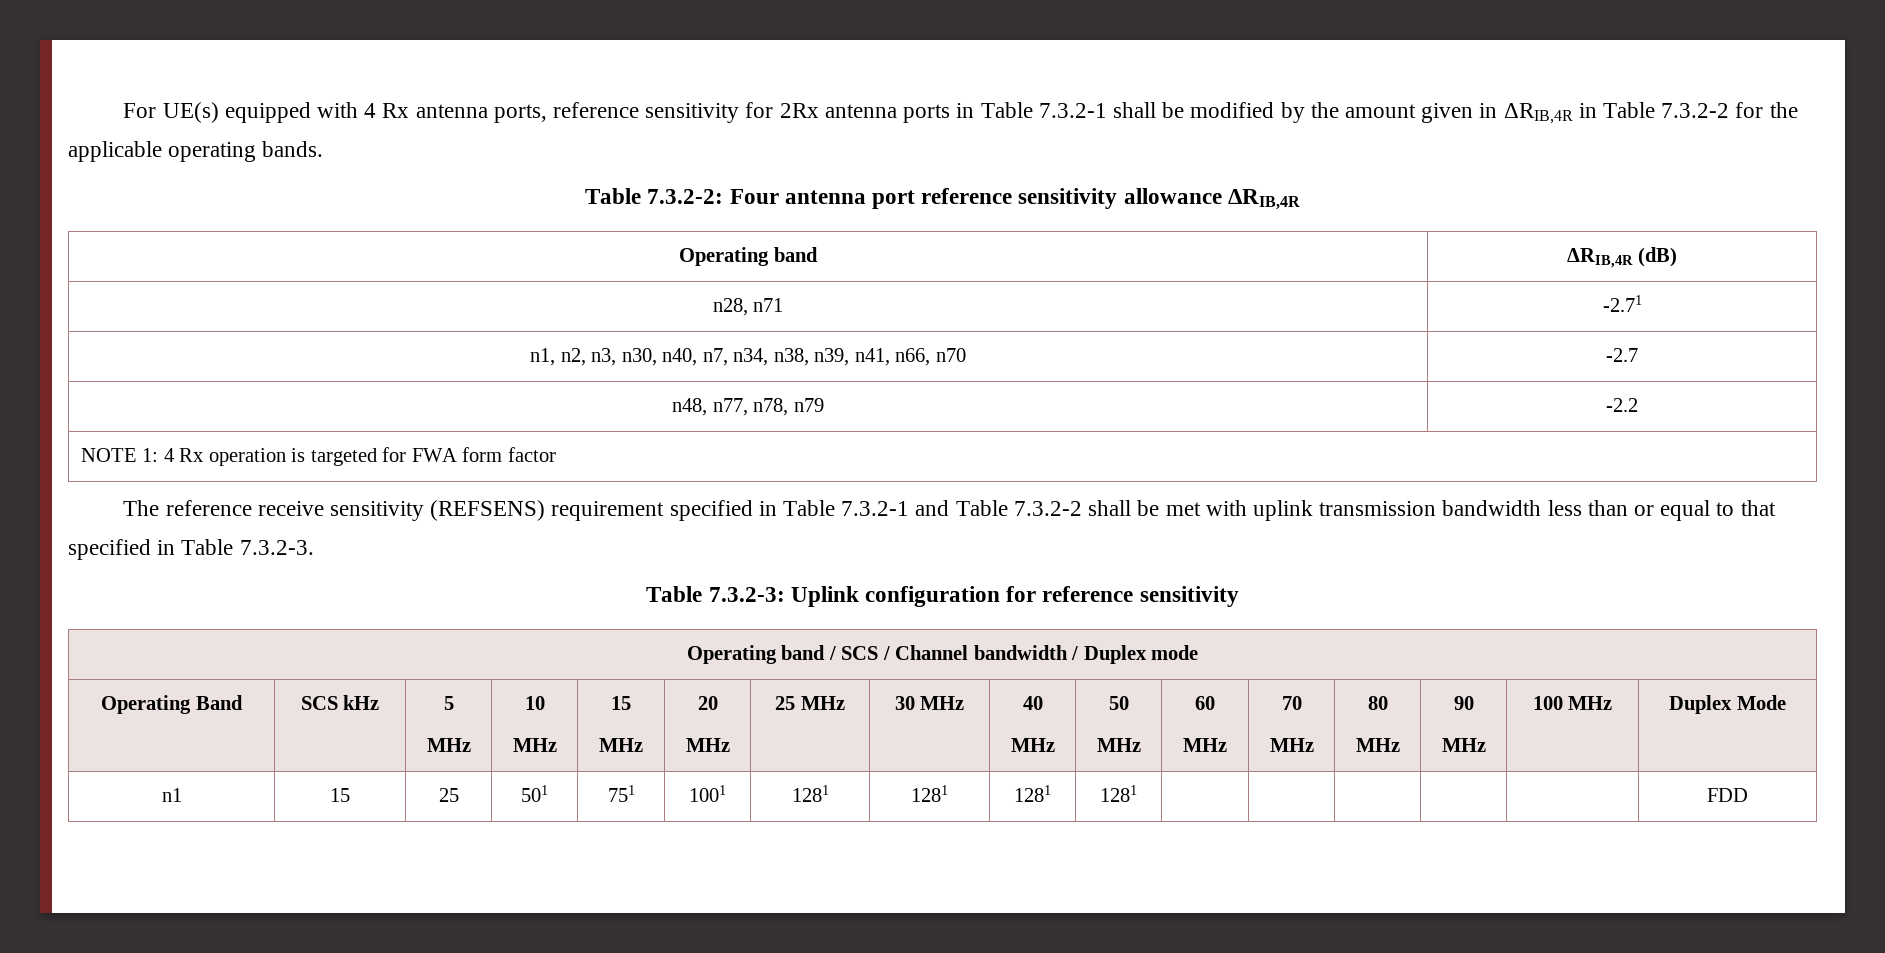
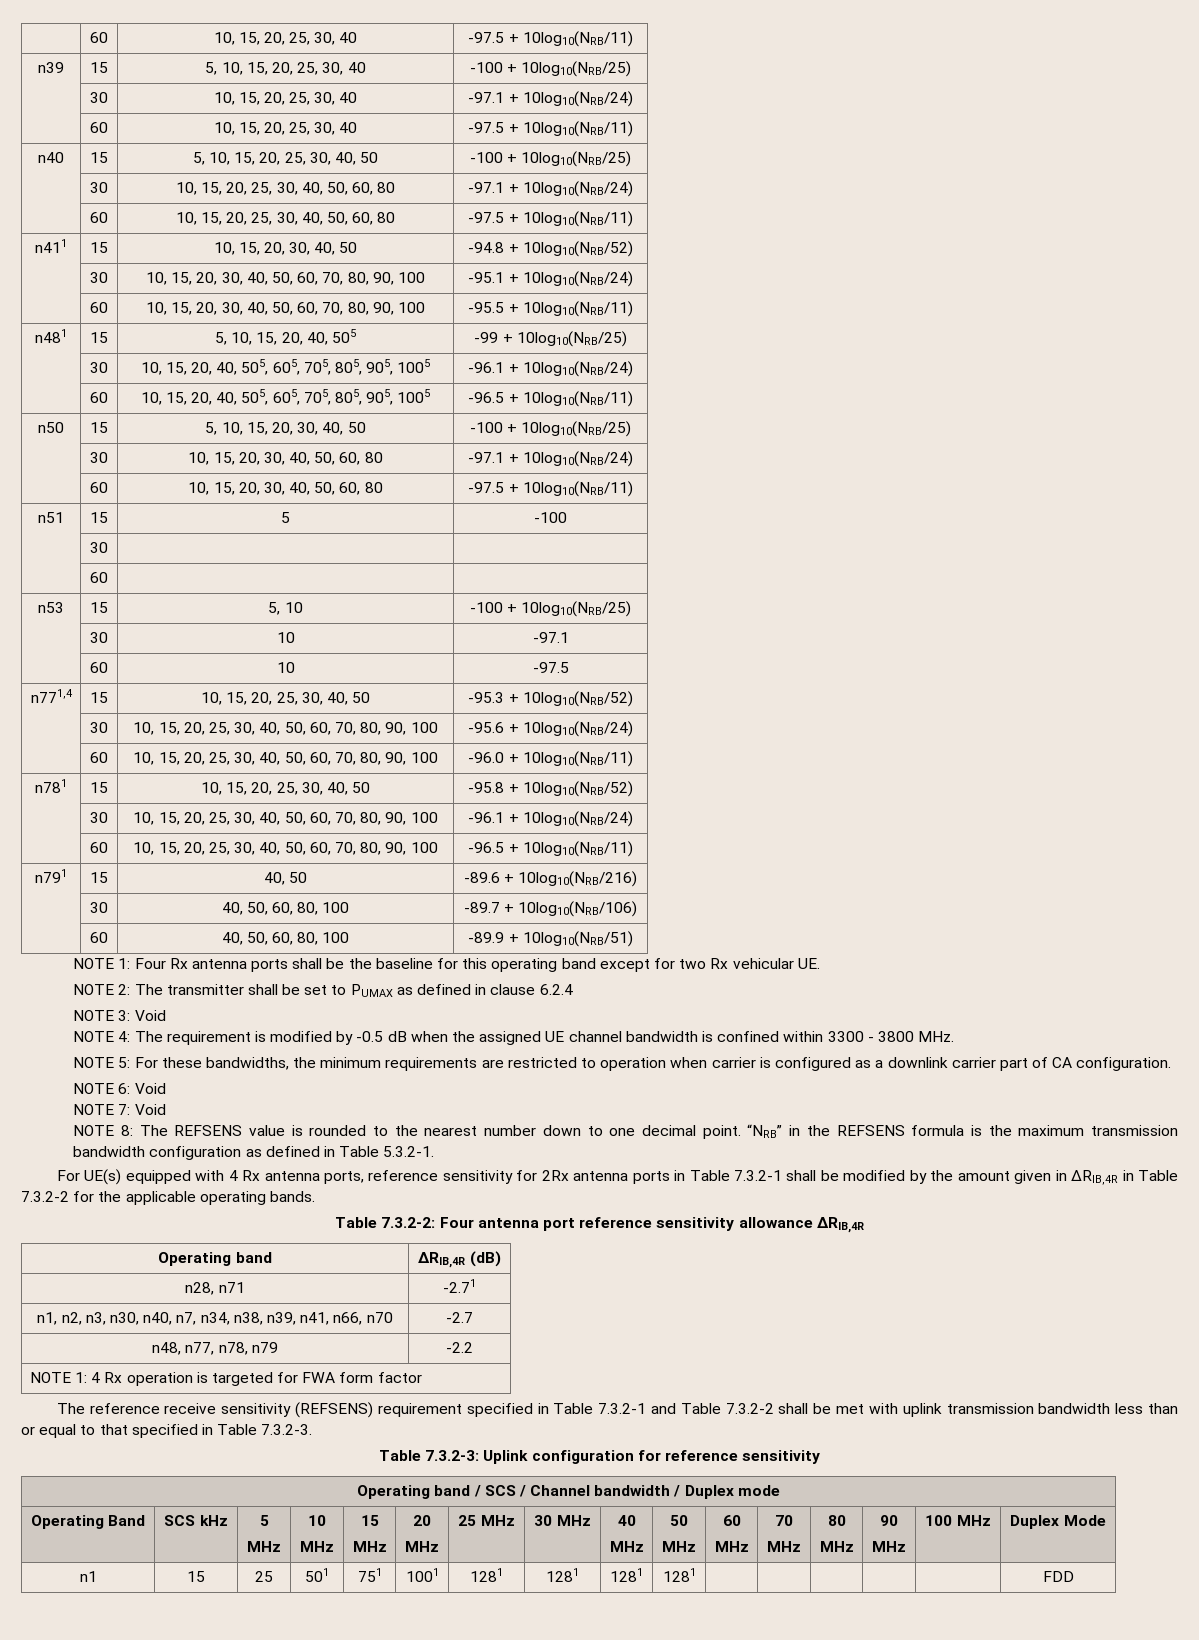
(123, 110) none -> [90,32,108,43] [213,32,358,45] [468,31,633,47] [38,62,64,73] [90,62,108,73] [205,62,366,75] [469,61,632,77] [90,92,108,103] [213,92,358,105] [468,91,633,107] [90,122,108,133] [213,122,358,135] [468,121,633,137] [38,152,64,163] [90,152,108,163] [192,152,379,165] [469,151,632,167] [90,182,108,193] [175,182,396,195] [468,181,633,197] [90,212,108,223] [175,212,396,225] [468,211,633,227] [35,239,67,253] [90,242,108,253] [213,242,358,255] [468,241,633,257] [90,272,108,283] [146,272,425,285] [468,271,633,287] [90,302,108,313] [146,302,425,315] [468,301,633,317] [35,329,67,343] [90,332,108,343] [215,329,356,345] [474,331,627,347] [90,362,108,373] [140,359,431,375] [468,361,633,377] [90,392,108,403] [140,389,431,405] [468,391,633,407] [38,422,64,433] [90,422,108,433] [205,422,366,435] [469,421,632,437] [90,452,108,463] [188,452,383,465] [468,451,633,467] [90,482,108,493] [188,482,383,495] [468,481,633,497] [38,512,64,523] [90,512,108,523] [281,512,290,523] [534,512,567,523] [90,542,108,553] [90,572,108,583] [38,602,64,613] [90,602,108,613] [268,602,303,615] [469,601,632,617] [90,632,108,643] [276,632,295,643] [532,632,569,643] [90,662,108,673] [276,662,295,673] [532,662,569,673] [30,689,73,703] [90,692,108,703] [200,692,371,705] [468,691,633,707] [90,722,108,733] [133,722,438,735] [468,721,633,737] [90,752,108,763] [133,752,438,765] [468,751,633,767] [35,779,67,793] [90,782,108,793] [200,782,371,795] [468,781,633,797] [90,812,108,823] [133,812,438,825] [468,811,633,827] [90,842,108,853] [133,842,438,855] [468,841,633,857] [35,869,67,883] [90,872,108,883] [263,872,308,885] [463,871,638,887] [90,902,108,913] [221,902,350,915] [463,901,638,917] [90,932,108,943] [221,932,350,945] [468,931,633,947] [73,958,820,972] [73,984,573,997] [73,1010,166,1021] [73,1031,955,1045] [73,1057,1172,1071] [73,1083,166,1094] [73,1104,166,1115] [73,1124,1178,1139] [73,1146,435,1160] | 60 | 10, 15, 20, 25, 30, 40 | -97.5 + 10log10(NRB/11) // n39 | 15 | 5, 10, 15, 20, 25, 30, 40 | -100 + 10log10(NRB/25) // | 30 | 10, 15, 20, 25, 30, 40 | -97.1 + 10log10(NRB/24) // | 60 | 10, 15, 20, 25, 30, 40 | -97.5 + 10log10(NRB/11) // n40 | 15 | 5, 10, 15, 20, 25, 30, 40, 50 | -100 + 10log10(NRB/25) // | 30 | 10, 15, 20, 25, 30, 40, 50, 60, 80 | -97.1 + 10log10(NRB/24) // | 60 | 10, 15, 20, 25, 30, 40, 50, 60, 80 | -97.5 + 10log10(NRB/11) // n411 | 15 | 10, 15, 20, 30, 40, 50 | -94.8 + 10log10(NRB/52) // | 30 | 10, 15, 20, 30, 40, 50, 60, 70, 80, 90, 100 | -95.1 + 10log10(NRB/24) // | 60 | 10, 15, 20, 30, 40, 50, 60, 70, 80, 90, 100 | -95.5 + 10log10(NRB/11) // n481 | 15 | 5, 10, 15, 20, 40, 505 | -99 + 10log10(NRB/25) // | 30 | 10, 15, 20, 40, 505, 605, 705, 805, 905, 1005 | -96.1 + 10log10(NRB/24) // | 60 | 10, 15, 20, 40, 505, 605, 705, 805, 905, 1005 | -96.5 + 10log10(NRB/11) // n50 | 15 | 5, 10, 15, 20, 30, 40, 50 | -100 + 10log10(NRB/25) // | 30 | 10, 15, 20, 30, 40, 50, 60, 80 | -97.1 + 10log10(NRB/24) // | 60 | 10, 15, 20, 30, 40, 50, 60, 80 | -97.5 + 10log10(NRB/11) // n51 | 15 | 5 | -100 // | 30 | | // | 60 | | // n53 | 15 | 5, 10 | -100 + 10log10(NRB/25) // | 30 | 10 | -97.1 // | 60 | 10 | -97.5 // n771,4 | 15 | 10, 15, 20, 25, 30, 40, 50 | -95.3 + 10log10(NRB/52) // | 30 | 10, 15, 20, 25, 30, 40, 50, 60, 70, 80, 90, 100 | -95.6 + 10log10(NRB/24) // | 60 | 10, 15, 20, 25, 30, 40, 50, 60, 70, 80, 90, 100 | -96.0 + 10log10(NRB/11) // n781 | 15 | 10, 15, 20, 25, 30, 40, 50 | -95.8 + 10log10(NRB/52) // | 30 | 10, 15, 20, 25, 30, 40, 50, 60, 70, 80, 90, 100 | -96.1 + 10log10(NRB/24) // | 60 | 10, 15, 20, 25, 30, 40, 50, 60, 70, 80, 90, 100 | -96.5 + 10log10(NRB/11) // n791 | 15 | 40, 50 | -89.6 + 10log10(NRB/216) // | 30 | 40, 50, 60, 80, 100 | -89.7 + 10log10(NRB/106) // | 60 | 40, 50, 60, 80, 100 | -89.9 + 10log10(NRB/51) // NOTE 1: Four Rx antenna ports shall be the baseline for this operating band except for two Rx vehicular UE. // NOTE 2: The transmitter shall be set to PUMAX as defined in clause 6.2.4 // NOTE 3: Void // NOTE 4: The requirement is modified by -0.5 dB when the assigned UE channel bandwidth is confined within 3300 - 3800 MHz. // NOTE 5: For these bandwidths, the minimum requirements are restricted to operation when carrier is configured as a downlink carrier part of CA configuration. // NOTE 6: Void // NOTE 7: Void // NOTE 8: The REFSENS value is rounded to the nearest number down to one decimal point. “NRB” in the REFSENS formula is the maximum transmission bandwidth configuration as defined in Table 5.3.2-1. //

